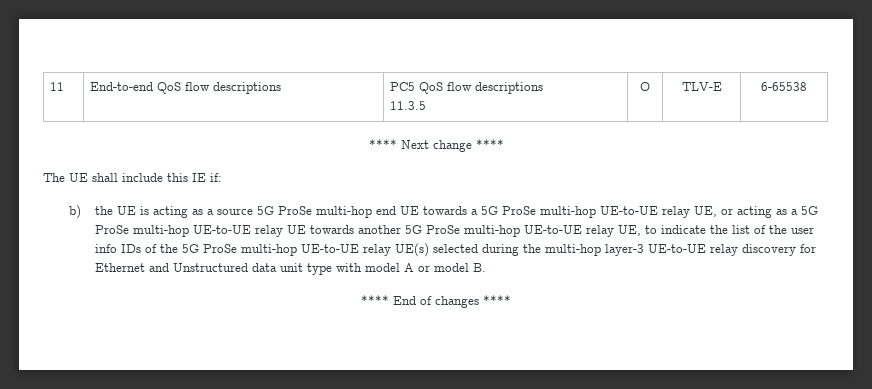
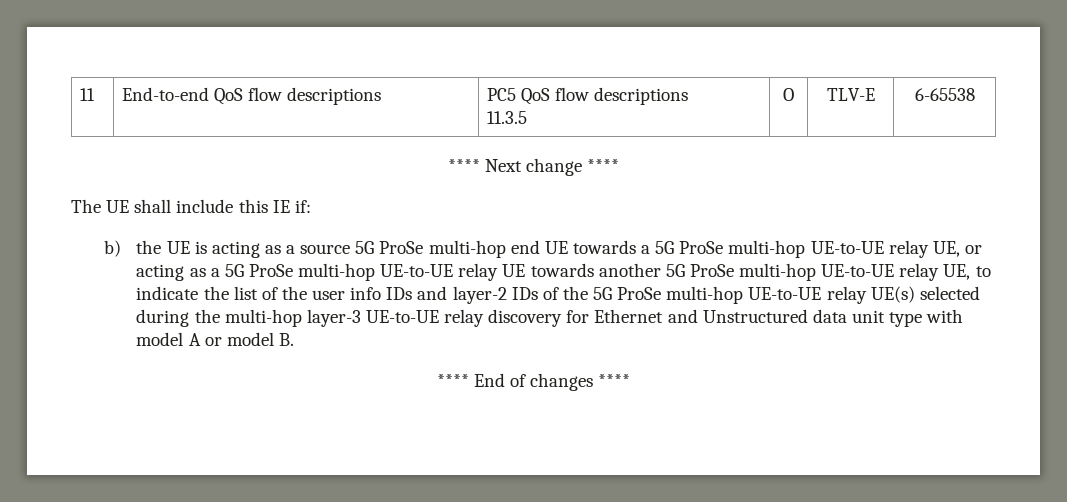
(141, 248) none -> [417,286,538,304] and layer-2 IDs

